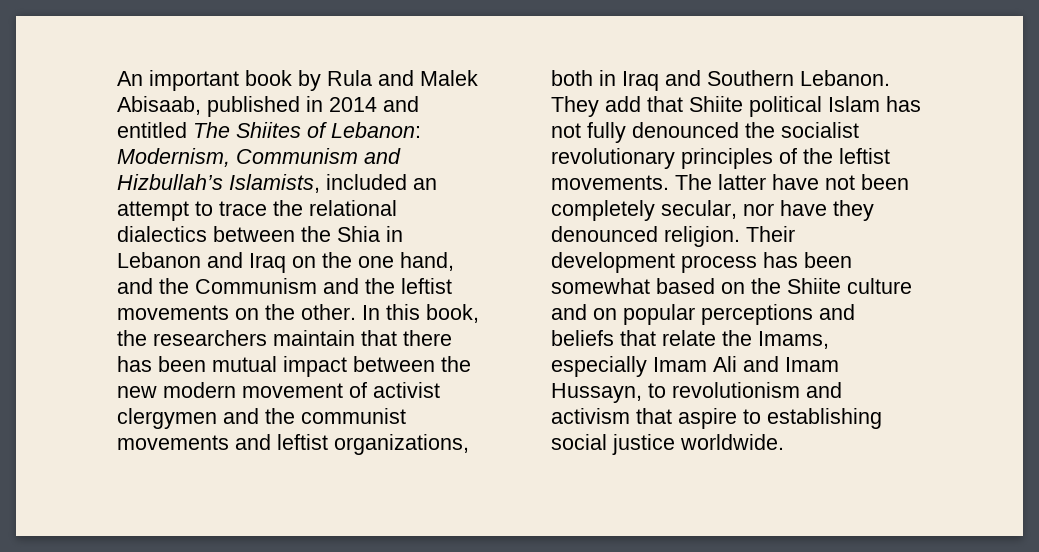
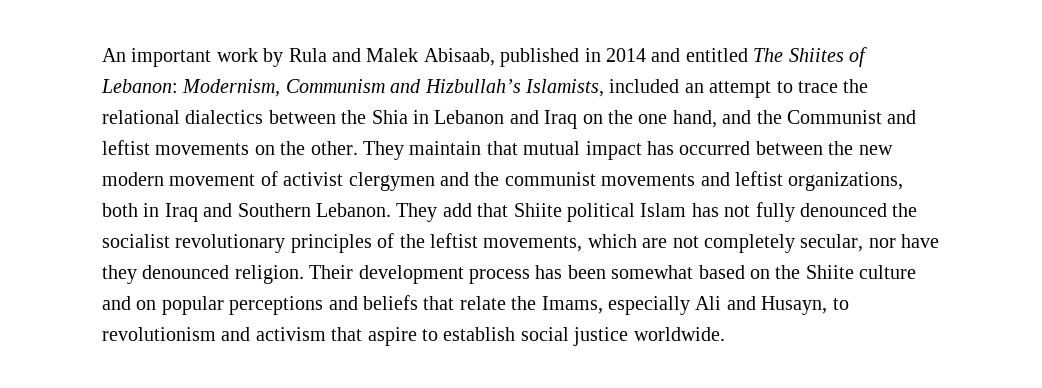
[245,70,292,86] book -> [216,48,258,62] work
[195,278,395,294] Communism and the -> [786,110,917,124] Communist and
[362,304,479,323] [117,330,452,346] [117,356,347,377] In this book, the researchers maintain that there has been mutual impact -> [363,141,751,160] They maintain that mutual impact has occurred
[551,174,909,190] movements. The latter have not been -> [483,234,699,252] movements, which are not
[653,357,707,372] Imam -> (690, 305) none
[785,357,839,372] [551,383,642,403] Imam Hussayn, -> [761,296,828,315] Husayn,
[767,408,882,429] establishing -> [443,327,516,341] establish

